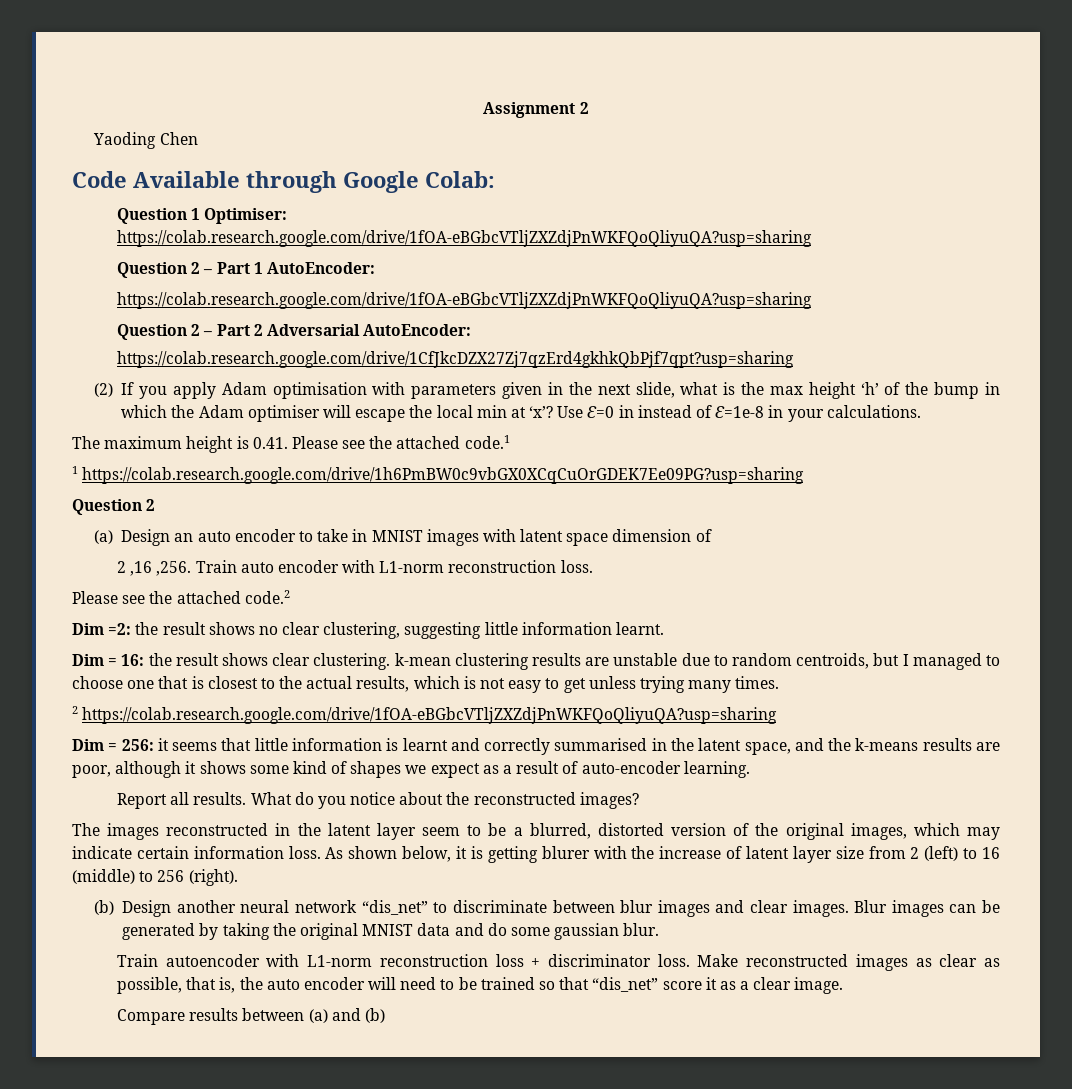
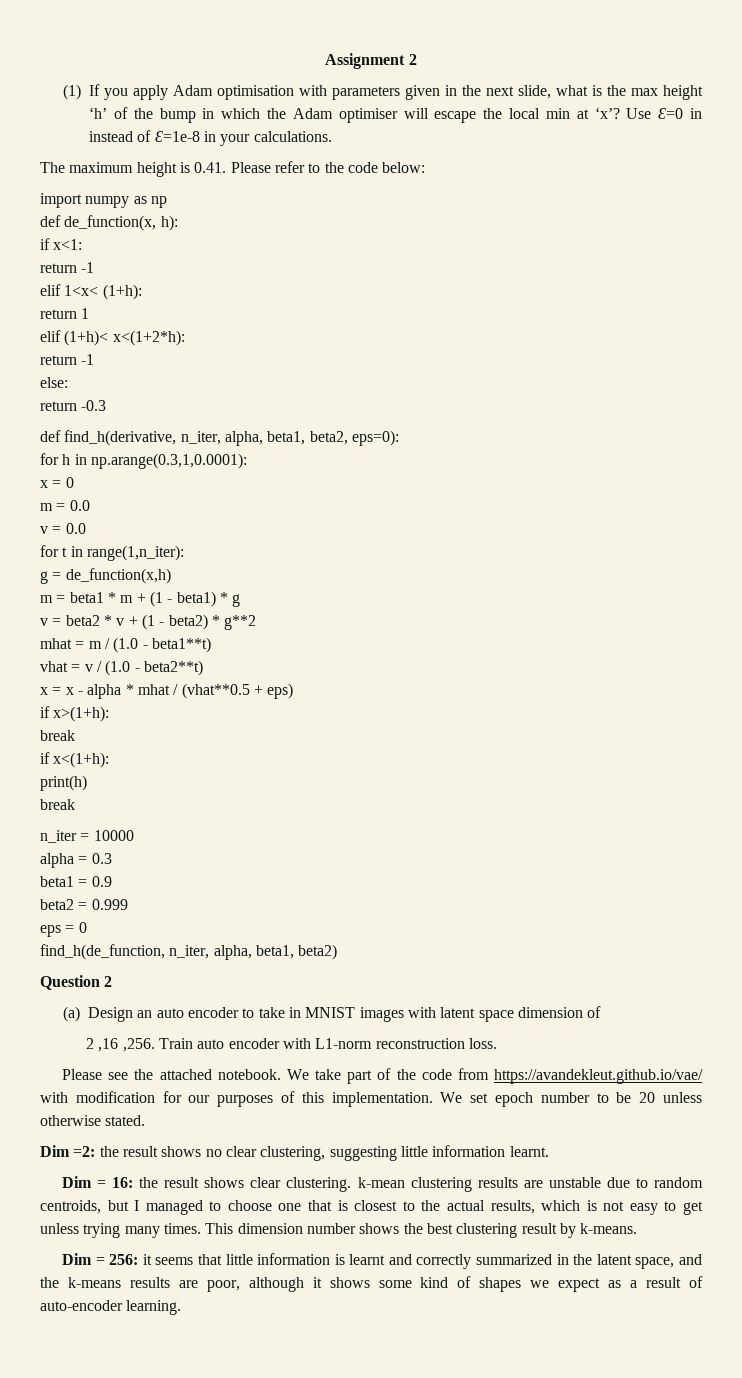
[93,132,198,149] [72,171,495,193] [116,208,288,224] [116,230,812,247] [116,262,375,278] [116,292,812,309] [116,324,472,340] [116,351,794,368] [94,383,114,397] Yaoding Chen // Code Available through Google Colab: // Question 1 Optimiser: // https://colab.research.google.com/drive/1fOA-eBGbcVTljZXZdjPnWKFQoQliyuQA?usp=sharing // Question 2 – Part 1 AutoEncoder: // https://colab.research.google.com/drive/1fOA-eBGbcVTljZXZdjPnWKFQoQliyuQA?usp=sharing // Question 2 – Part 2 Adversarial AutoEncoder: // https://colab.research.google.com/drive/1CfJkcDZX27Zj7qzErd4gkhkQbPjf7qpt?usp=sharing // (2) -> [63,84,82,100] (1)
[342,435,510,449] [72,466,805,484] see the attached code.1 // 1 https://colab.research.google.com/drive/1h6PmBW0c9vbGX0XCqCuOrGDEK7Ee09PG?usp=sharing -> [274,161,426,173] [40,193,167,208] [40,215,178,231] [40,238,83,250] [40,262,95,273] [40,284,142,300] [40,308,90,319] [40,330,185,346] [40,354,95,365] [40,377,68,388] [40,400,107,411] [40,430,399,446] [40,453,247,469] [40,477,74,488] [40,500,90,511] [40,523,86,534] [40,545,184,561] [40,568,171,584] [40,591,241,607] [40,614,257,630] [40,637,211,653] [40,660,203,676] [40,683,294,699] [40,706,110,722] [40,730,75,741] [40,752,110,768] [40,775,87,791] [40,799,75,810] [40,830,134,843] [40,853,112,868] [40,876,112,887] [40,899,128,910] [40,922,87,937] [40,944,338,960] refer to the code below: // import numpy as np // def de_function(x, h): // if x<1: // return -1 // elif 1<x< (1+h): // return 1 // elif (1+h)< x<(1+2*h): // return -1 // else: // return -0.3 // def find_h(derivative, n_iter, alpha, beta1, beta2, eps=0): // for h in np.arange(0.3,1,0.0001): // x = 0 // m = 0.0 // v = 0.0 // for t in range(1,n_iter): // g = de_function(x,h) // m = beta1 * m + (1 - beta1) * g // v = beta2 * v + (1 - beta2) * g**2 // mhat = m / (1.0 - beta1**t) // vhat = v / (1.0 - beta2**t) // x = x - alpha * mhat / (vhat**0.5 + eps) // if x>(1+h): // break // if x<(1+h): // print(h) // break // n_iter = 10000 // alpha = 0.3 // beta1 = 0.9 // beta2 = 0.999 // eps = 0 // find_h(de_function, n_iter, alpha, beta1, beta2)
[244,590,290,604] code.2 -> [217,1068,703,1084] [40,1091,702,1107] [40,1115,146,1126] notebook. We take part of the code from https://avandekleut.github.io/vae/ with modification for our purposes of this implementation. We set epoch number to be 20 unless otherwise stated.
[72,706,778,724] // 2 https://colab.research.google.com/drive/1fOA-eBGbcVTljZXZdjPnWKFQoQliyuQA?usp=sharing -> [205,1223,638,1238] This dimension number shows the best clustering result by k-means.
[554,738,648,751] summarised -> [476,1254,553,1265] summarized
[116,792,639,809] [72,823,1000,840] [72,846,1001,863] [72,869,238,886] [94,900,1000,917] [122,923,660,940] [116,954,1001,971] [116,977,844,994] [116,1008,385,1025] // Report all results. What do you notice about the reconstructed images? // The images reconstructed in the latent layer seem to be a blurred, distorted version of the original images, which may indicate certain information loss. As shown below, it is getting blurer with the increase of latent layer size from 2 (left) to 16 (middle) to 256 (right). // (b) Design another neural network “dis_net” to discriminate between blur images and clear images. Blur images can be generated by taking the original MNIST data and do some gaussian blur. // Train autoencoder with L1-norm reconstruction loss + discriminator loss. Make reconstructed images as clear as possible, that is, the auto encoder will need to be trained so that “dis_net” score it as a clear image. // Compare results between (a) and (b) -> (182, 1307) none

